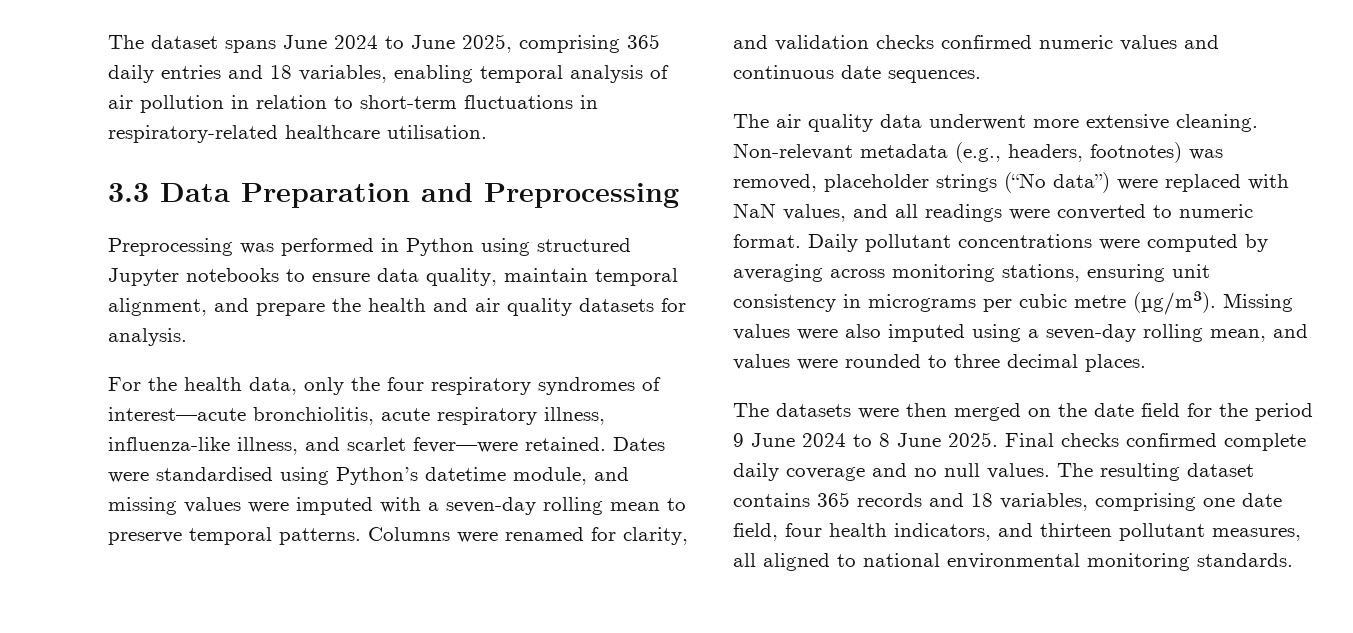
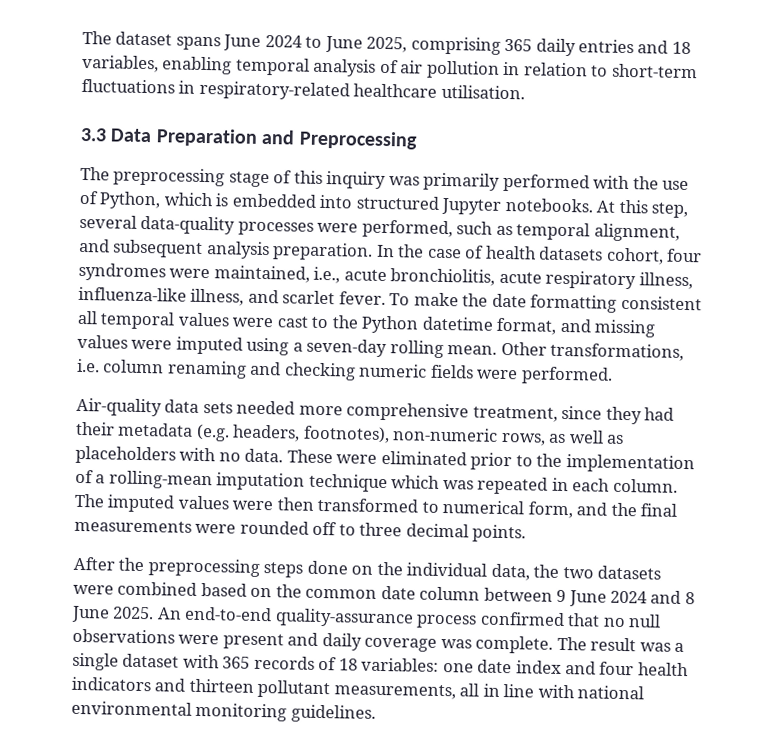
[108,238,631,256] [108,268,678,286] [108,298,686,316] [108,328,187,346] [108,377,661,395] [108,407,246,421] Preprocessing was performed in Python using structured Jupyter notebooks to ensure data quality, maintain temporal alignment, and prepare the health and air quality datasets for analysis. // For the health data, only the four respiratory syndromes of interest—acute -> [80,166,690,193] [79,190,689,219] [79,214,680,242] [79,238,703,265] [78,262,387,284] The preprocessing stage of this inquiry was primarily performed with the use of Python, which is embedded into structured Jupyter notebooks. At this step, several data-quality processes were performed, such as temporal alignment, and subsequent analysis preparation. In the case of health datasets cohort, four syndromes were maintained, i.e., acute
[413,437,665,453] [108,467,587,485] fever—were retained. Dates were standardised using Python’s datetime module, -> [338,291,702,313] [77,310,558,335] fever. To make the date formatting consistent all temporal values were cast to the Python datetime format,
[380,497,686,515] [108,527,688,545] [733,35,1219,51] [733,65,981,83] [733,114,1258,132] [733,142,1223,163] [733,172,1289,193] [733,203,1253,222] [733,234,1268,252] [733,264,1210,282] [733,291,1293,315] [733,324,1308,342] [733,354,1146,372] [733,403,1313,421] with a seven-day rolling mean to preserve temporal patterns. Columns were renamed for clarity, and validation checks confirmed numeric values and continuous date sequences. // The air quality data underwent more extensive cleaning. Non-relevant metadata (e.g., headers, footnotes) was removed, placeholder strings (“No data”) were replaced with NaN values, and all readings were converted to numeric format. Daily pollutant concentrations were computed by averaging across monitoring stations, ensuring unit consistency in micrograms per cubic metre (µg/m³). Missing values were also imputed using a seven-day rolling mean, and values were rounded to three decimal places. // The datasets were then merged on the date field for the period -> [246,337,685,361] [77,358,613,385] [76,397,675,425] [76,421,625,446] [75,445,695,474] [75,469,678,495] [74,493,678,519] [74,519,527,543] [73,556,662,581] [73,581,553,602] using a seven-day rolling mean. Other transformations, i.e. column renaming and checking numeric fields were performed. // Air-quality data sets needed more comprehensive treatment, since they had their metadata (e.g. headers, footnotes), non-numeric rows, as well as placeholders with no data. These were eliminated prior to the implementation of a rolling-mean imputation technique which was repeated in each column. The imputed values were then transformed to numerical form, and the final measurements were rounded off to three decimal points. // After the preprocessing steps done on the individual data, the two datasets were combined based on the common date column between
[853,434,872,447] to -> [650,590,682,604] and
[1005,433,1306,451] [733,463,1254,481] [733,492,1282,511] [733,523,778,541] Final checks confirmed complete daily coverage and no null values. The resulting dataset contains 365 records and 18 variables, comprising one date field, -> [156,606,662,629] [72,628,685,654] [72,652,597,675] An end-to-end quality-assurance process confirmed that no null observations were present and daily coverage was complete. The result was a single dataset with 365 records of 18 variables: one date index and
[894,523,991,541] indicators, -> [71,676,151,692] indicators
[1212,528,1301,541] [733,553,856,571] measures, all aligned to -> [333,683,575,700] measurements, all in line with
[1197,553,1293,567] standards. -> [290,704,376,723] guidelines.

